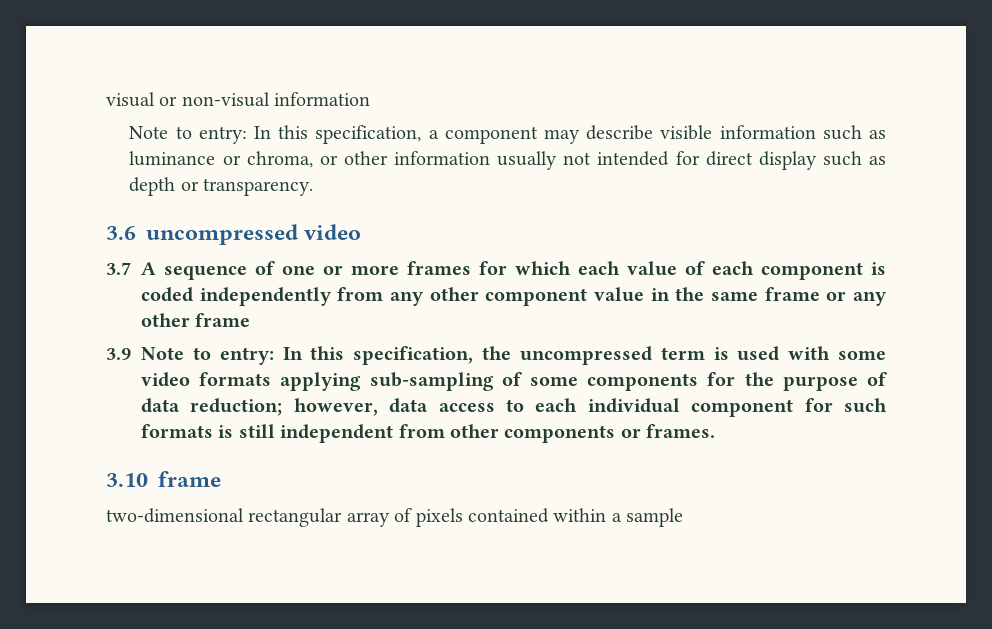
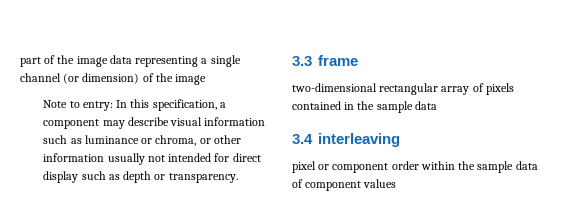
[106,92,371,107] visual or non-visual information -> [20,55,241,67] [20,73,207,85] part of the image data representing a single channel (or dimension) of the image
[660,125,713,140] visible -> [170,117,203,126] visual
[106,224,362,245] [106,261,886,280] [141,287,887,306] [141,313,251,327] [106,346,887,365] [141,372,888,391] [141,398,887,417] [141,424,716,443] [106,473,148,487] 3.6 uncompressed video // 3.7 A sequence of one or more frames for which each value of each component is coded independently from any other component value in the same frame or any other frame // 3.9 Note to entry: In this specification, the uncompressed term is used with some video formats applying sub-sampling of some components for the purpose of data reduction; however, data access to each individual component for such formats is still independent from other components or frames. // 3.10 -> [292,56,312,66] 3.3
[553,508,684,527] within a sample -> [344,101,437,113] [292,133,400,147] [292,161,538,173] [292,179,397,191] in the sample data // 3.4 interleaving // pixel or component order within the sample data of component values

